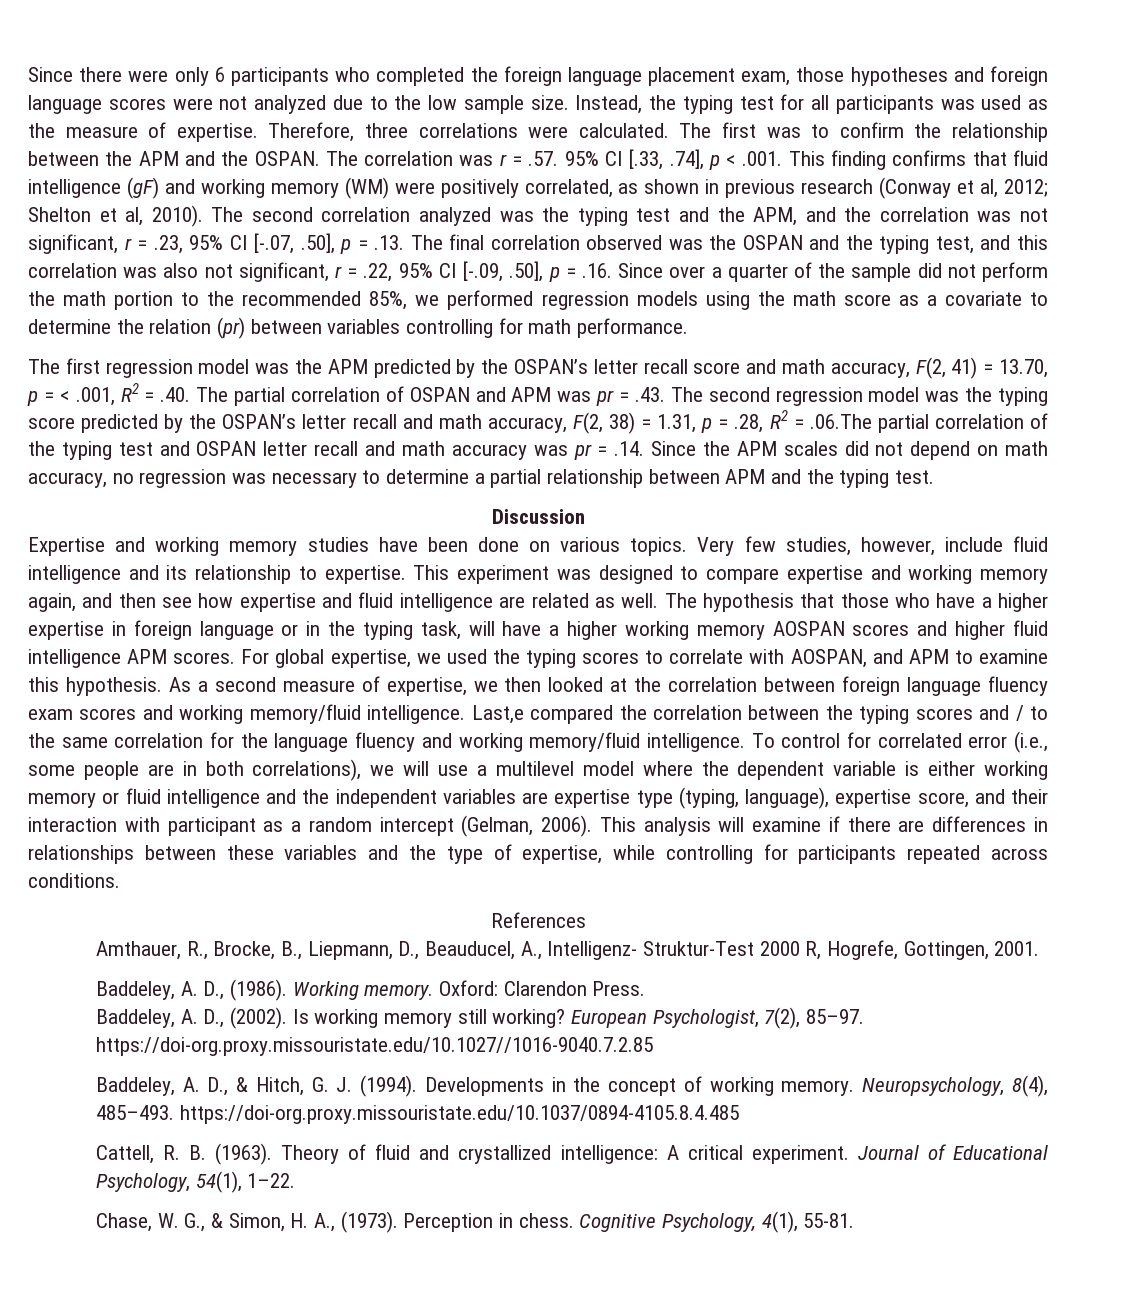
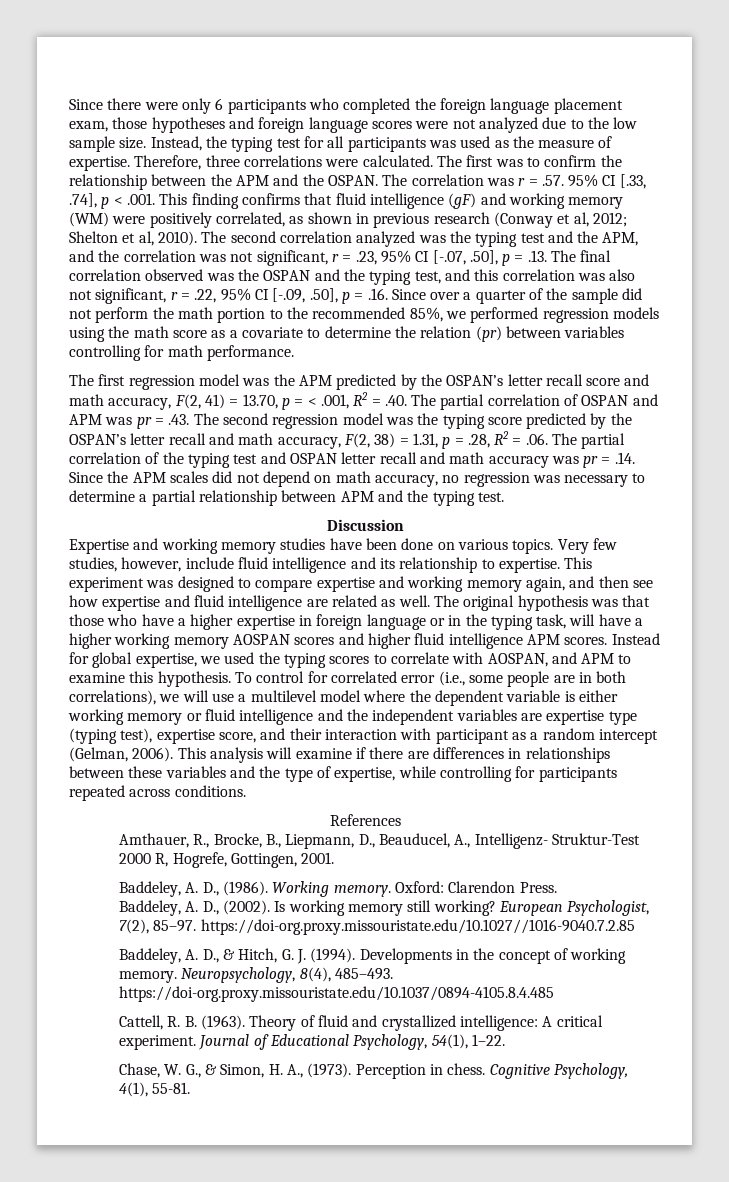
[809,414,872,429] .06.The -> [525,433,578,445] .06. The
[702,593,794,612] hypothesis -> [463,595,618,611] original hypothesis was
[241,649,270,664] For -> [611,633,660,645] [69,652,89,664] Instead for
[168,676,1049,696] [28,704,1048,724] [28,732,745,752] As a second measure of expertise, we then looked at the correlation between foreign language fluency exam scores and working memory/fluid intelligence. Last,e compared the correlation between the typing scores and / to the same correlation for the language fluency and working memory/fluid intelligence. -> (231, 679) none
[678,787,829,809] (typing, language), -> [69,728,153,744] (typing test),

